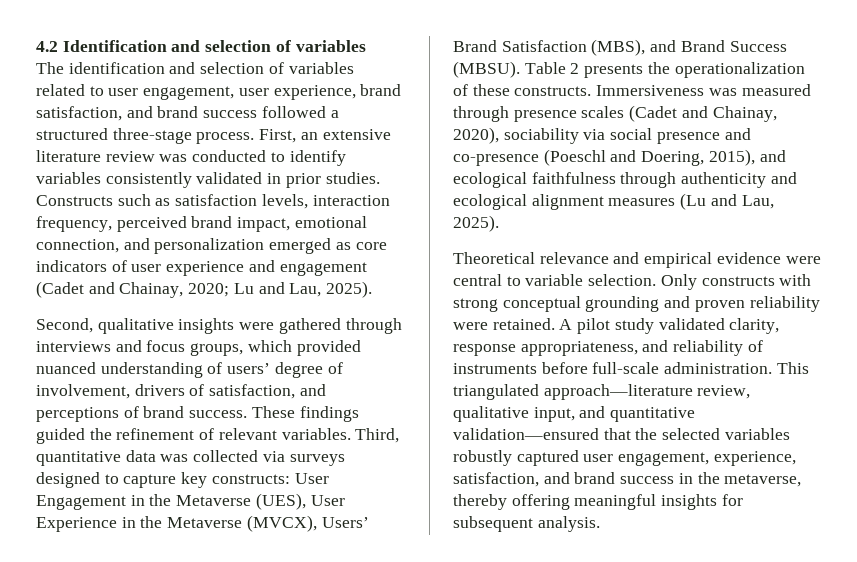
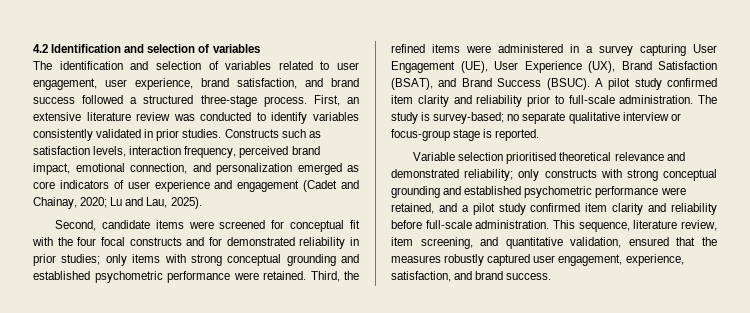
[97,318,402,334] [36,340,361,356] [36,362,343,378] [36,384,326,399] [36,406,359,422] [36,428,400,444] [36,450,345,466] [36,472,329,488] [36,493,345,510] [36,515,369,532] qualitative insights were gathered through interviews and focus groups, which provided nuanced understanding of users’ degree of involvement, drivers of satisfaction, and perceptions of brand success. These findings guided the refinement of relevant variables. Third, quantitative data was collected via surveys designed to capture key constructs: User Engagement in the Metaverse (UES), User Experience in the Metaverse (MVCX), Users’ -> [101,220,360,232] [32,237,359,249] [33,254,359,266] [33,271,359,283] [391,44,717,56] [391,61,615,73] candidate items were screened for conceptual fit with the four focal constructs and for demonstrated reliability in prior studies; only items with strong conceptual grounding and established psychometric performance were retained. Third, the refined items were administered in a survey capturing User Engagement (UE), User Experience (UX),
[591,39,646,56] (MBS), -> [391,78,433,90] (BSAT),
[453,61,805,78] [453,84,811,96] [453,105,777,122] [453,127,751,144] [453,149,786,166] [453,172,797,188] [453,193,774,210] [453,215,499,232] [453,252,821,268] [453,274,697,290] (MBSU). Table 2 presents the operationalization of these constructs. Immersiveness was measured through presence scales (Cadet and Chainay, 2020), sociability via social presence and co-presence (Poeschl and Doering, 2015), and ecological faithfulness through authenticity and ecological alignment measures (Lu and Lau, 2025). // Theoretical relevance and empirical evidence were central to variable selection. Only -> [546,78,717,90] [391,95,717,107] [391,112,681,124] [391,129,540,141] [413,152,685,164] [391,169,540,181] (BSUC). A pilot study confirmed item clarity and reliability prior to full-scale administration. The study is survey-based; no separate qualitative interview or focus-group stage is reported. // Variable selection prioritised theoretical relevance and demonstrated reliability; only
[694,296,820,312] [453,318,780,334] [453,340,763,356] [453,362,809,374] [453,384,751,400] [453,406,696,422] [453,428,790,440] proven reliability were retained. A pilot study validated clarity, response appropriateness, and reliability of instruments before full-scale administration. This triangulated approach—literature review, qualitative input, and quantitative validation—ensured that the selected variables -> [464,186,686,198] [391,203,717,215] [391,220,717,232] [391,237,717,249] [391,255,441,263] established psychometric performance were retained, and a pilot study confirmed item clarity and reliability before full-scale administration. This sequence, literature review, item screening, and quantitative validation, ensured that the measures
[620,472,802,487] [453,494,743,510] [453,516,600,532] success in the metaverse, thereby offering meaningful insights for subsequent analysis. -> [506,273,552,280] success.

